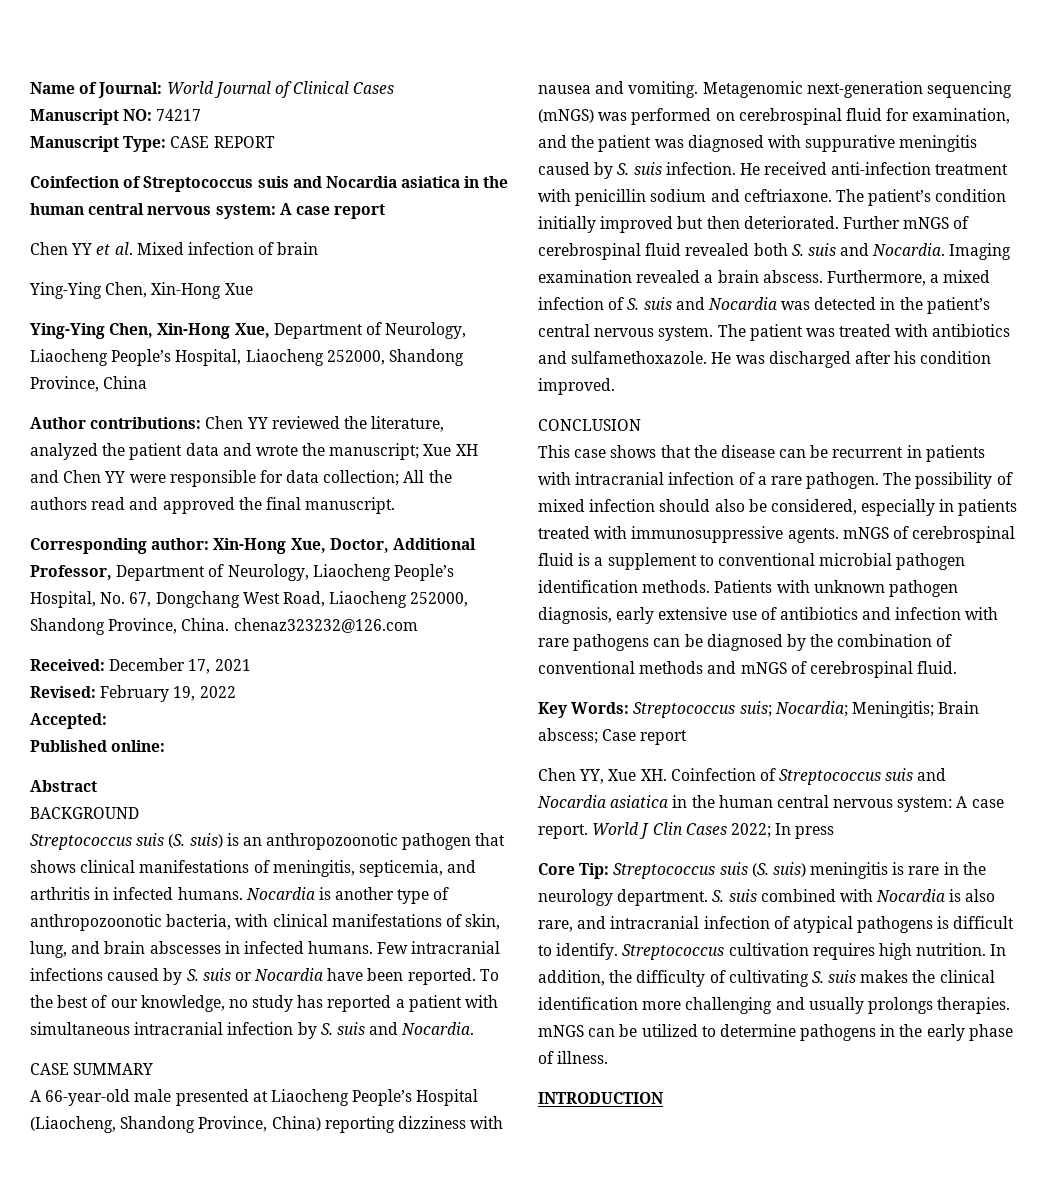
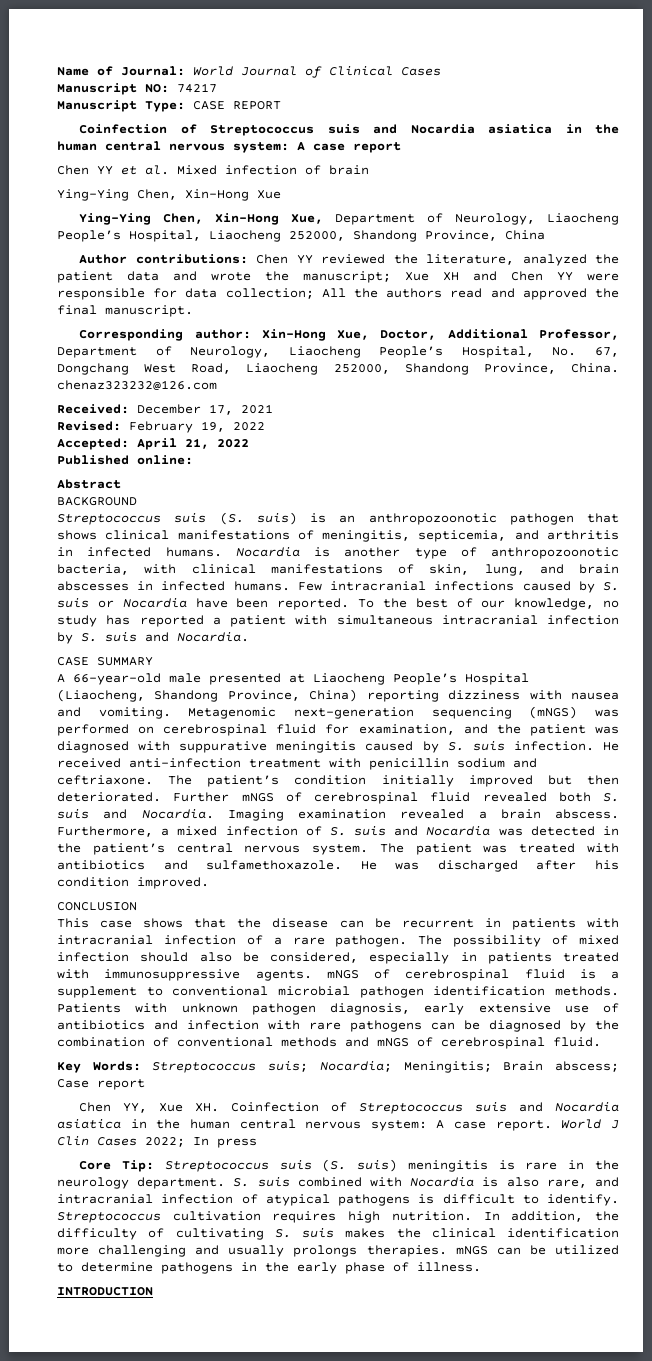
(107, 721) none -> [137,438,249,450] April 21, 2022

